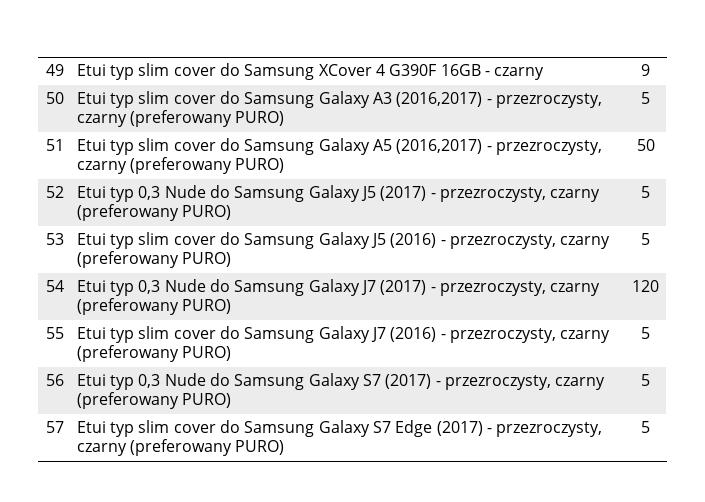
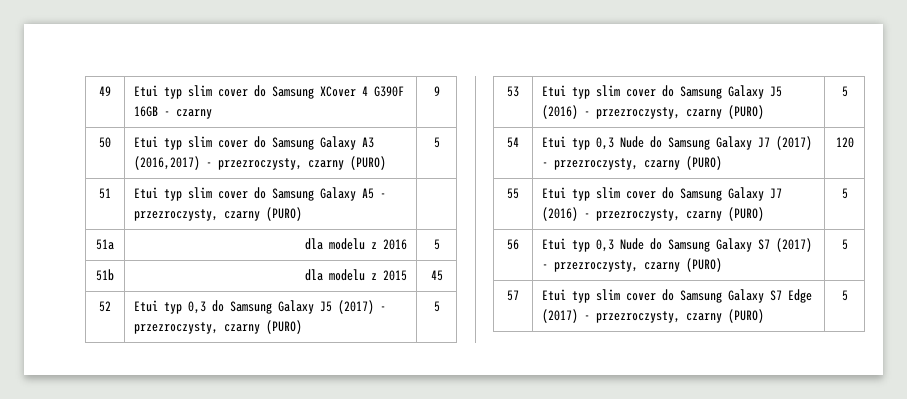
[130,110,285,127] (preferowany PURO) -> [350,156,387,170] (PURO)
[396,139,602,155] [76,157,285,174] [636,139,655,151] (2016,2017) - przezroczysty, czarny (preferowany PURO) | 50 -> [380,193,387,198] [134,207,303,221] [96,239,114,250] [304,238,407,250] [433,239,440,250] [96,269,114,281] [304,269,407,281] [430,270,443,281] - przezroczysty, czarny (PURO) | // 51a | dla modelu z 2016 | 5 // 51b | dla modelu z 2015 | 45
[164,185,206,198] Nude -> (207, 307) none
[76,204,232,221] (preferowany PURO) -> [266,320,303,334] (PURO)
[76,251,232,268] (preferowany PURO) -> [728,105,765,119] (PURO)
[76,298,232,315] (preferowany PURO) -> [686,156,723,170] (PURO)
[76,345,232,362] (preferowany PURO) -> [728,207,765,221] (PURO)
[76,392,232,409] (preferowany PURO) -> [686,258,723,272] (PURO)
[130,439,285,456] (preferowany PURO) -> [728,309,765,323] (PURO)

